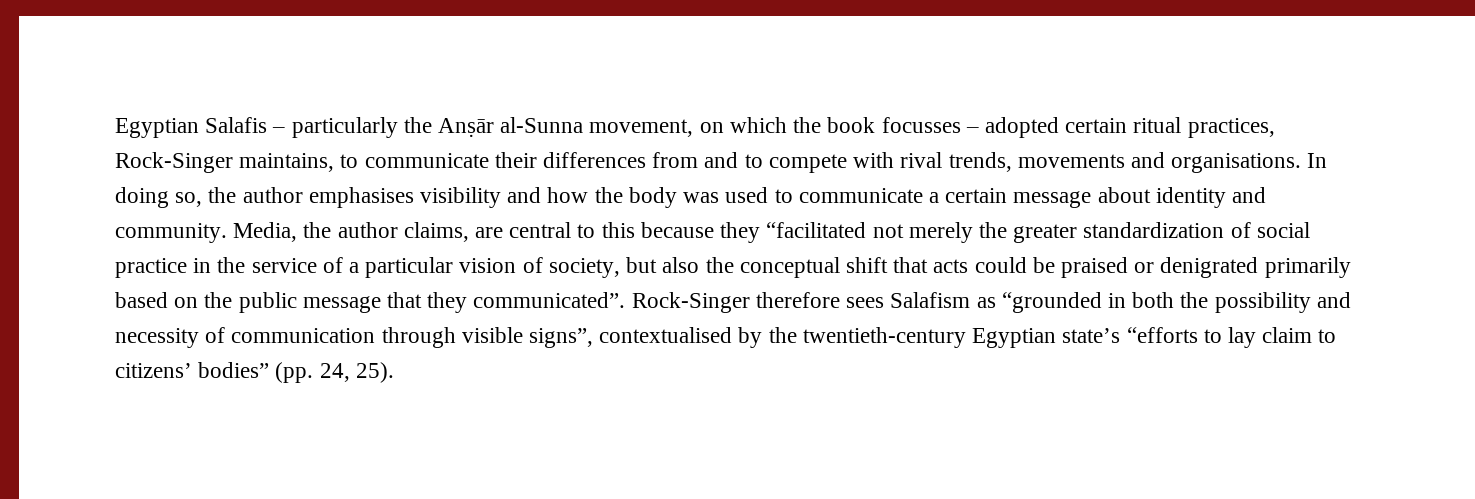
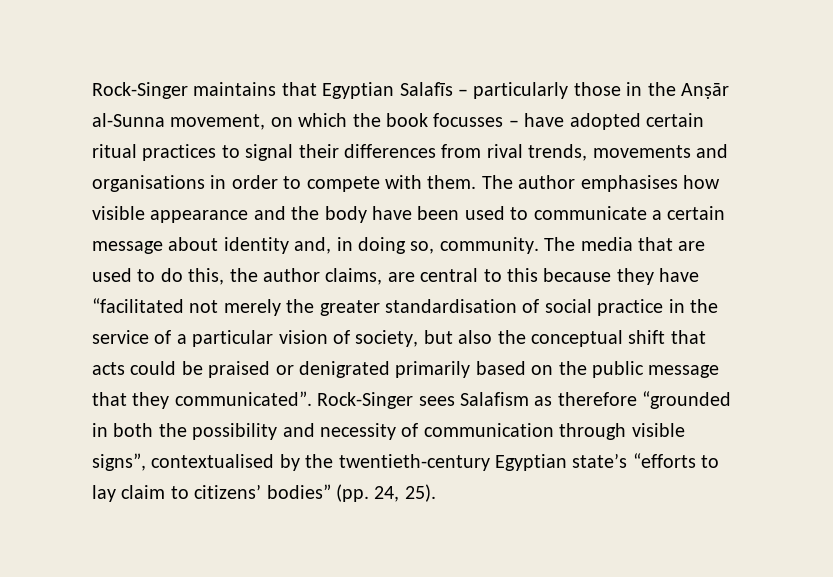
[115,117,398,138] Egyptian Salafis – particularly -> [92,82,643,99] Rock-Singer maintains that Egyptian Salafīs – particularly those in
(979, 130) none -> [524,113,565,127] have
[1187,118,1275,138] [115,152,1328,173] [115,187,720,208] practices, Rock-Singer maintains, to communicate their differences from and to compete with rival trends, movements and organisations. In doing so, the author emphasises visibility and how the body was -> [142,144,728,161] [92,175,720,192] [92,206,460,223] practices to signal their differences from rival trends, movements and organisations in order to compete with them. The author emphasises how visible appearance and the body have been
[1231,187,1266,203] [115,222,298,243] and community. Media, -> [294,237,706,254] [92,268,225,285] and, in doing so, community. The media that are used to do this,
(761, 232) none -> [659,268,700,282] have
[1083,222,1225,238] standardization -> [385,299,517,313] standardisation
[755,292,840,308] therefore -> (414, 400) none
(996, 302) none -> [557,392,637,406] therefore

